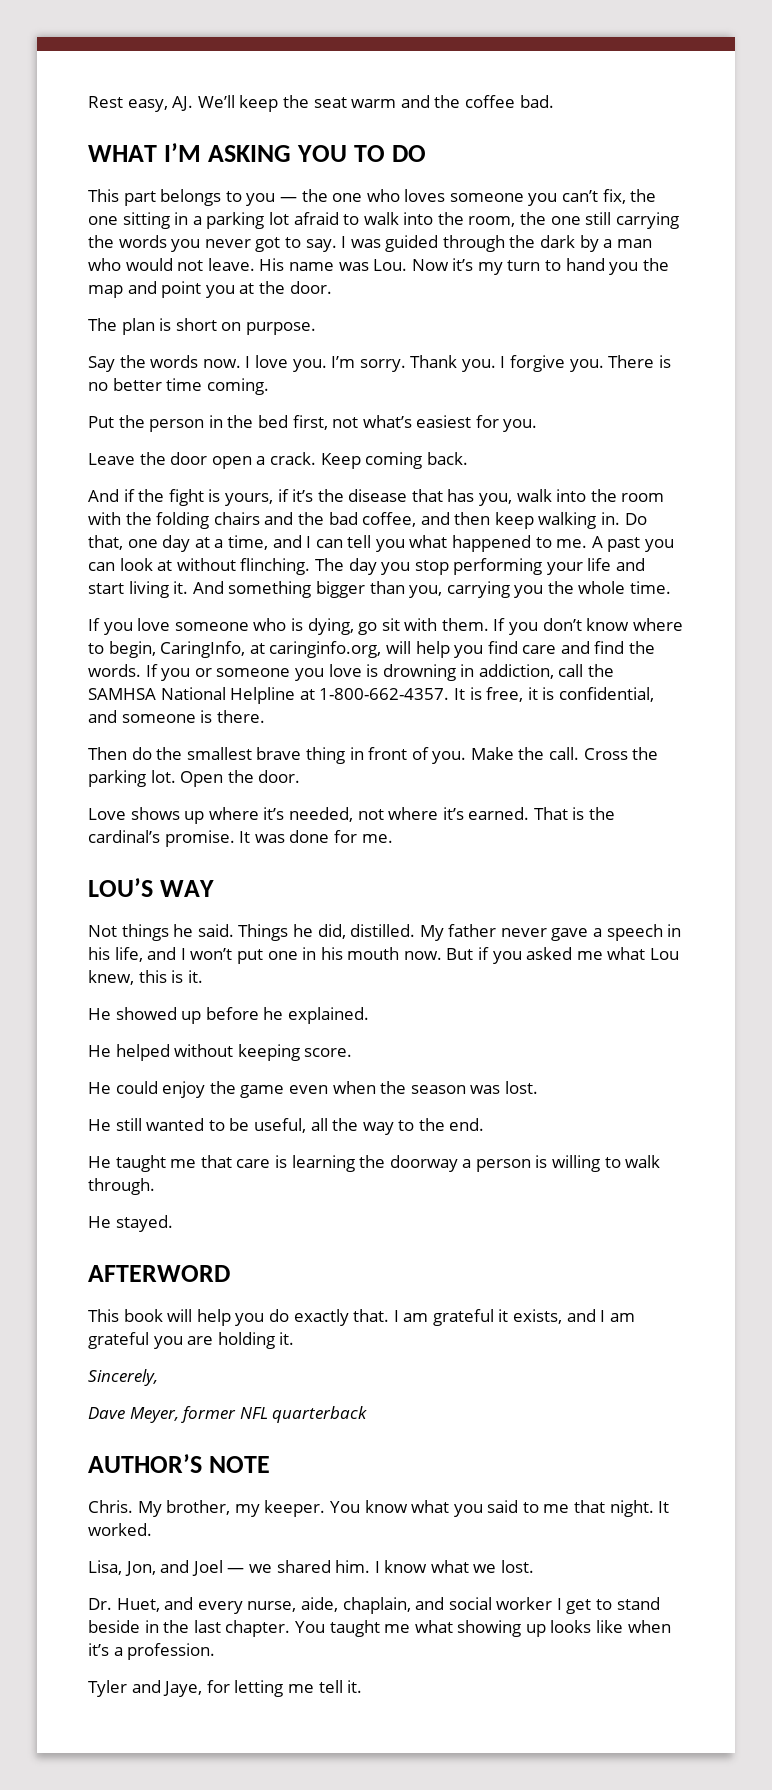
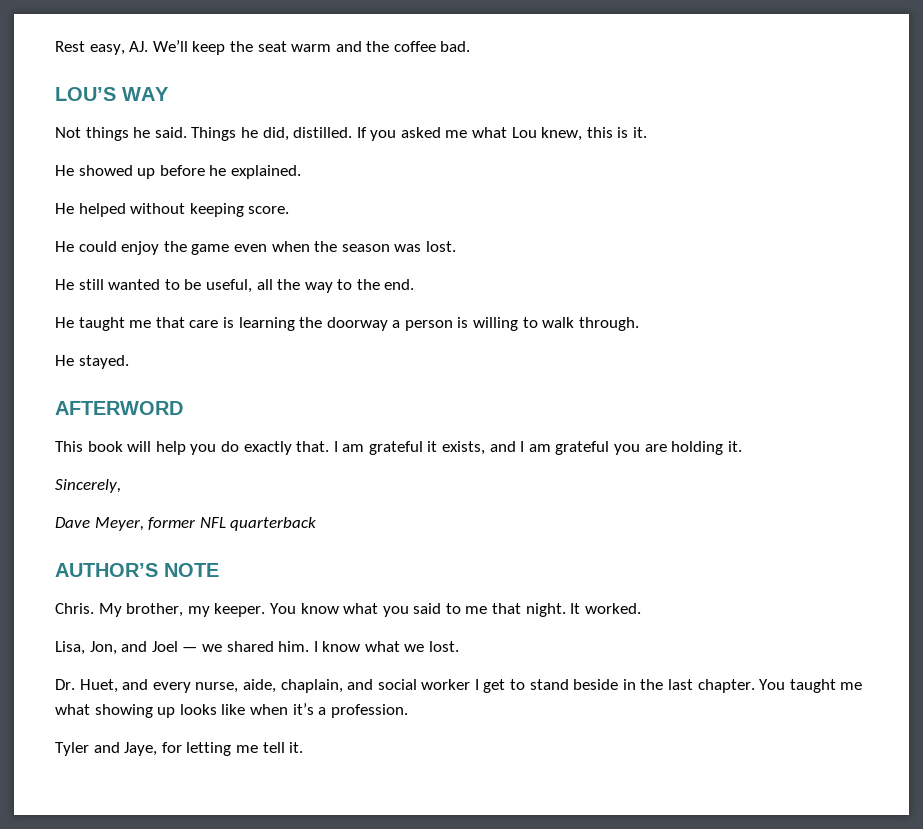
[88,143,427,162] [88,189,657,206] [88,212,679,229] [88,235,652,252] [88,258,669,275] [88,281,332,298] [88,318,316,335] [88,355,671,372] [88,378,269,395] [88,415,538,432] [88,452,468,469] [88,489,665,506] [88,512,647,529] [88,535,675,552] [88,558,646,575] [88,581,672,598] [88,618,683,635] [88,641,656,658] [88,664,615,681] [88,687,654,704] [88,710,265,723] [88,747,659,764] [88,770,301,787] [88,807,616,824] [88,830,393,847] // WHAT I’M ASKING YOU TO DO // This part belongs to you — the one who loves someone you can’t fix, the one sitting in a parking lot afraid to walk into the room, the one still carrying the words you never got to say. I was guided through the dark by a man who would not leave. His name was Lou. Now it’s my turn to hand you the map and point you at the door. // The plan is short on purpose. // Say the words now. I love you. I’m sorry. Thank you. I forgive you. There is no better time coming. // Put the person in the bed first, not what’s easiest for you. // Leave the door open a crack. Keep coming back. // And if the fight is yours, if it’s the disease that has you, walk into the room with the folding chairs and the bad coffee, and then keep walking in. Do that, one day at a time, and I can tell you what happened to me. A past you can look at without flinching. The day you stop performing your life and start living it. And something bigger than you, carrying you the whole time. // If you love someone who is dying, go sit with them. If you don’t know where to begin, CaringInfo, at caringinfo.org, will help you find care and find the words. If you or someone you love is drowning in addiction, call the SAMHSA National Helpline at 1-800-662-4357. It is free, it is confidential, and someone is there. // Then do the smallest brave thing in front of you. Make the call. Cross the parking lot. Open the door. // Love shows up where it’s needed, not where it’s earned. That is the cardinal’s promise. It was done for me. -> (471, 46) none
[419,924,682,941] [88,947,490,964] My father never gave a speech in his life, and I won’t put one in his mouth now. But if -> [356,127,367,138] If

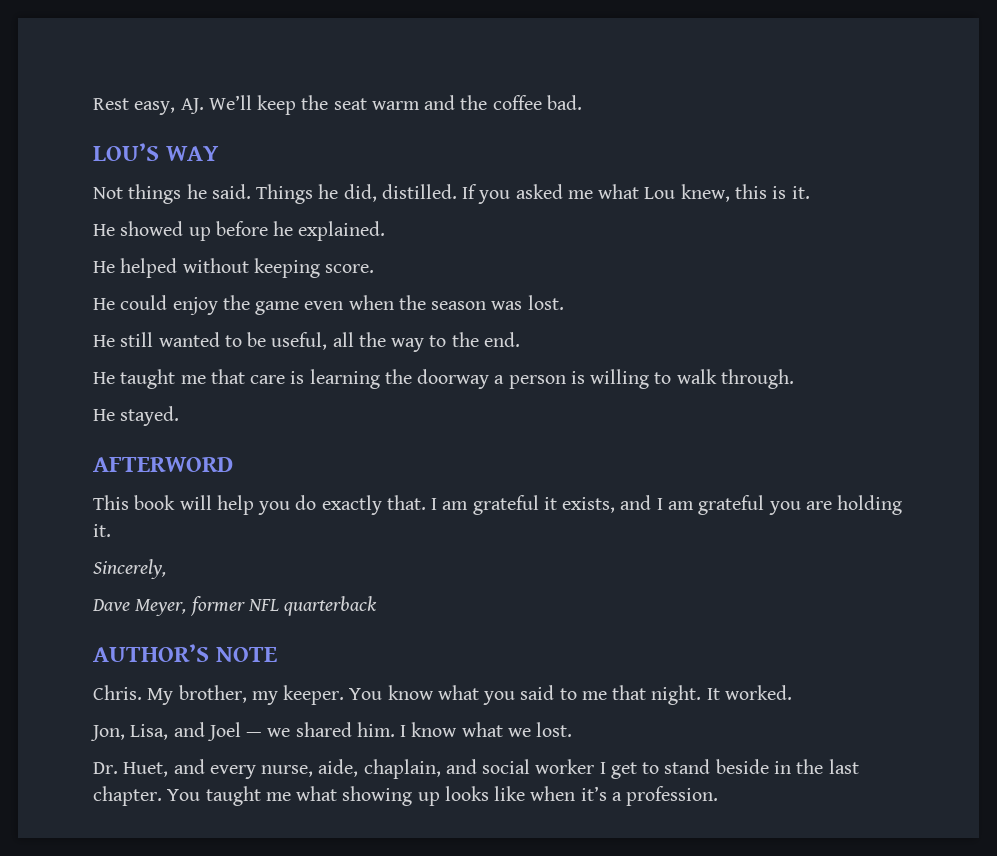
[55,641,117,655] Lisa, Jon, -> [90,724,169,741] Jon, Lisa,
[55,742,304,756] // Tyler and Jaye, for letting me tell it. -> (719, 796) none

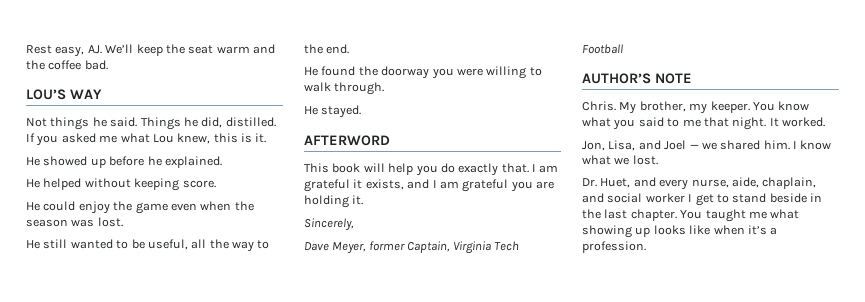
[120,369,585,389] taught me that care is learning the doorway a person is -> [321,66,483,79] found the doorway you were
[247,596,378,616] NFL quarterback -> [407,241,519,254] [582,44,623,54] Captain, Virginia Tech Football

